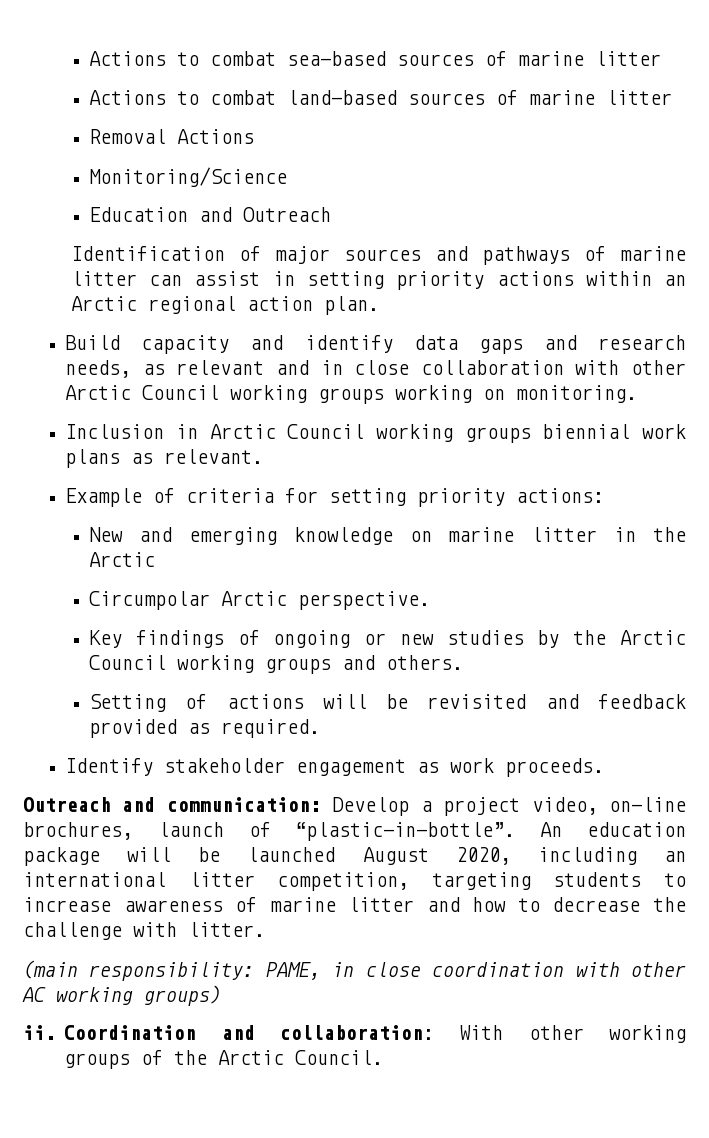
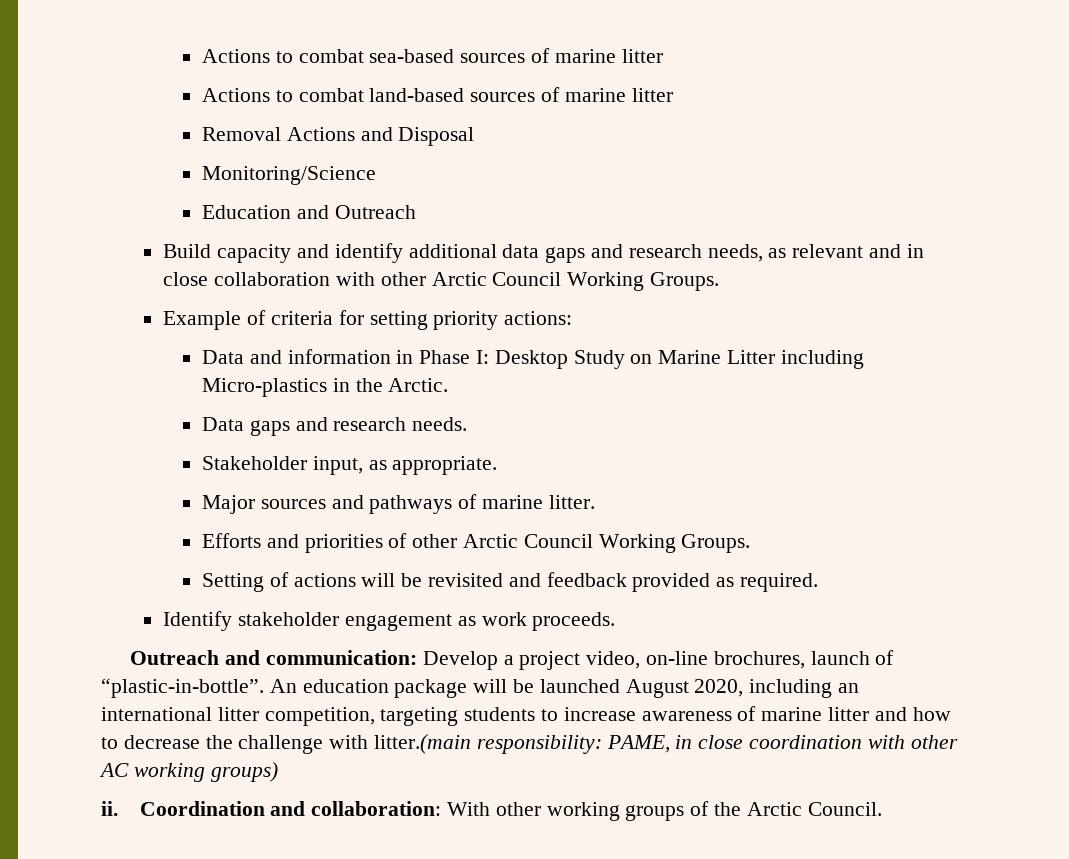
(255, 136) none -> [360,127,475,146] and Disposal
[70,246,686,265] [70,271,686,290] [70,296,379,315] // Identification of major sources and pathways of marine litter can assist in setting priority actions within an Arctic regional action plan. -> (416, 212) none
(393, 344) none -> [408,244,497,258] additional
[230,385,638,404] [65,424,686,443] [65,449,264,468] working groups working on monitoring. // Inclusion in Arctic Council working groups biennial work plans as relevant. -> [567,272,719,291] Working Groups.
[89,527,686,545] [89,552,156,567] [89,591,431,610] [89,630,687,648] [89,655,464,674] New and emerging knowledge on marine litter in the Arctic // Circumpolar Arctic perspective. // Key findings of ongoing or new studies by the Arctic Council working groups and others. -> [201,349,864,369] [201,378,449,397] [201,417,468,436] [201,456,498,475] [201,494,595,514] [201,533,751,553] Data and information in Phase I: Desktop Study on Marine Litter including Micro-plastics in the Arctic. // Data gaps and research needs. // Stakeholder input, as appropriate. // Major sources and pathways of marine litter. // Efforts and priorities of other Arctic Council Working Groups.
[188,922,265,937] [23,960,78,979] litter. // (main -> [374,734,472,754] litter.(main

